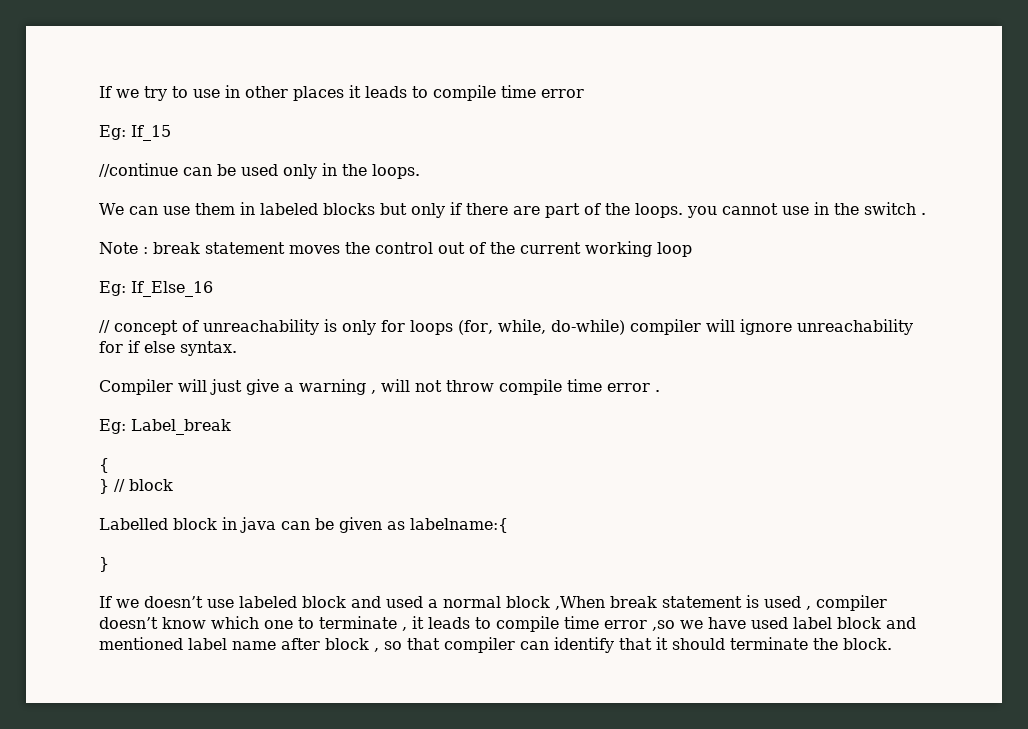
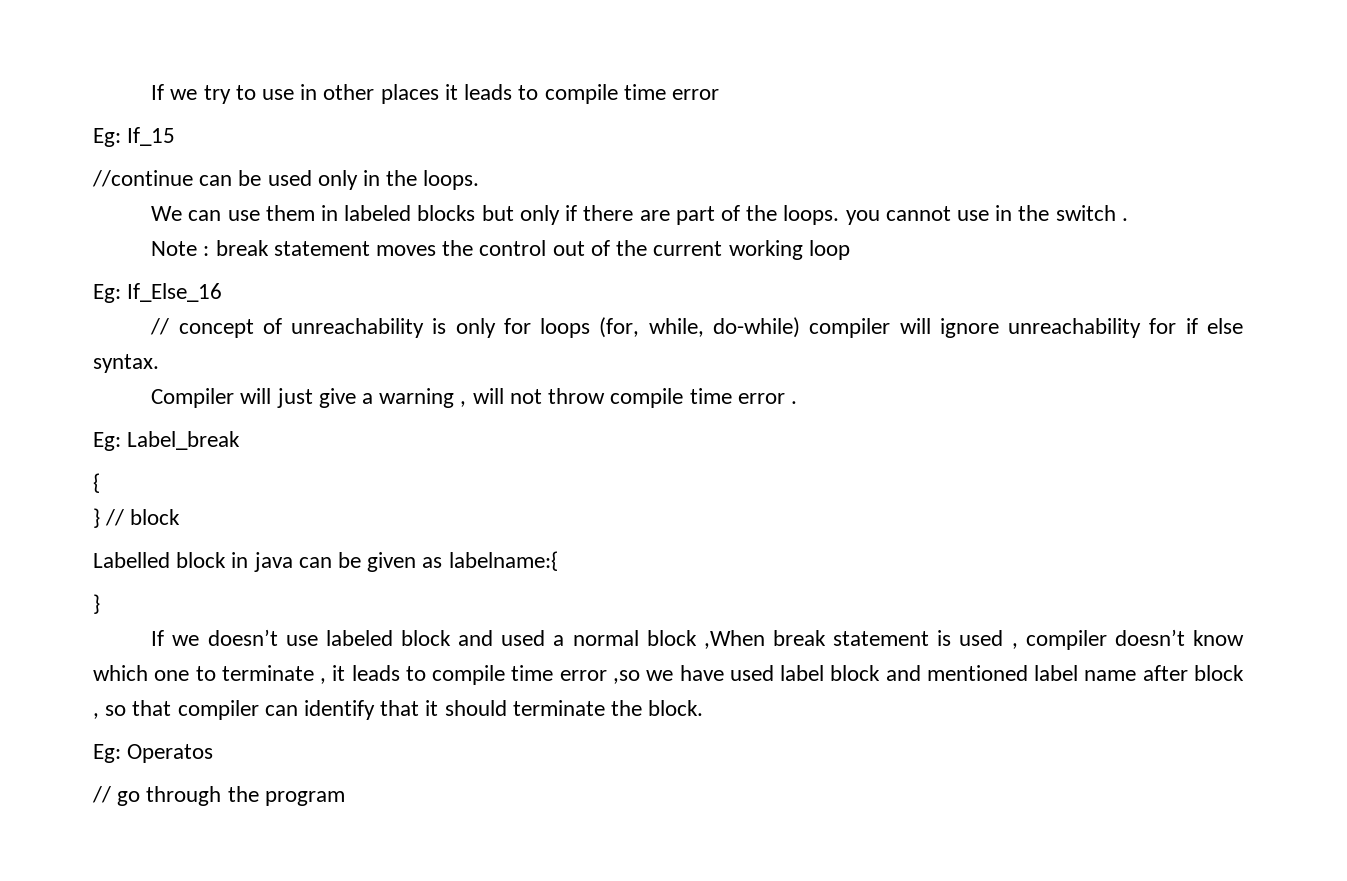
(892, 644) none -> [93,744,214,763] [92,786,345,806] // Eg: Operatos // // go through the program

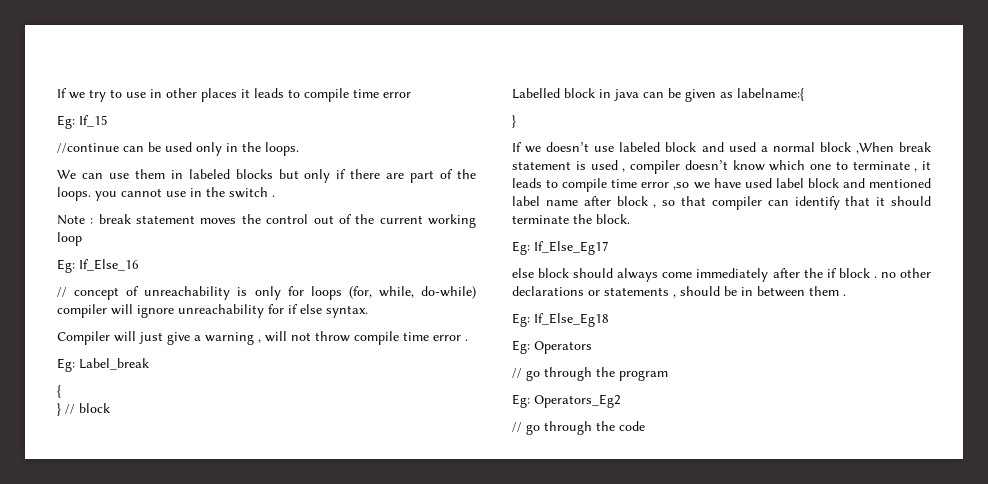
[127,744,214,763] Operatos -> [534,241,609,255] [512,268,931,282] [512,286,846,298] [512,313,609,327] [512,340,592,354] If_Else_Eg17 // else block should always come immediately after the if block . no other declarations or statements , should be in between them . // Eg: If_Else_Eg18 // Eg: Operators
(345, 798) none -> [512,394,621,408] [512,421,645,435] // Eg: Operators_Eg2 // // go through the code

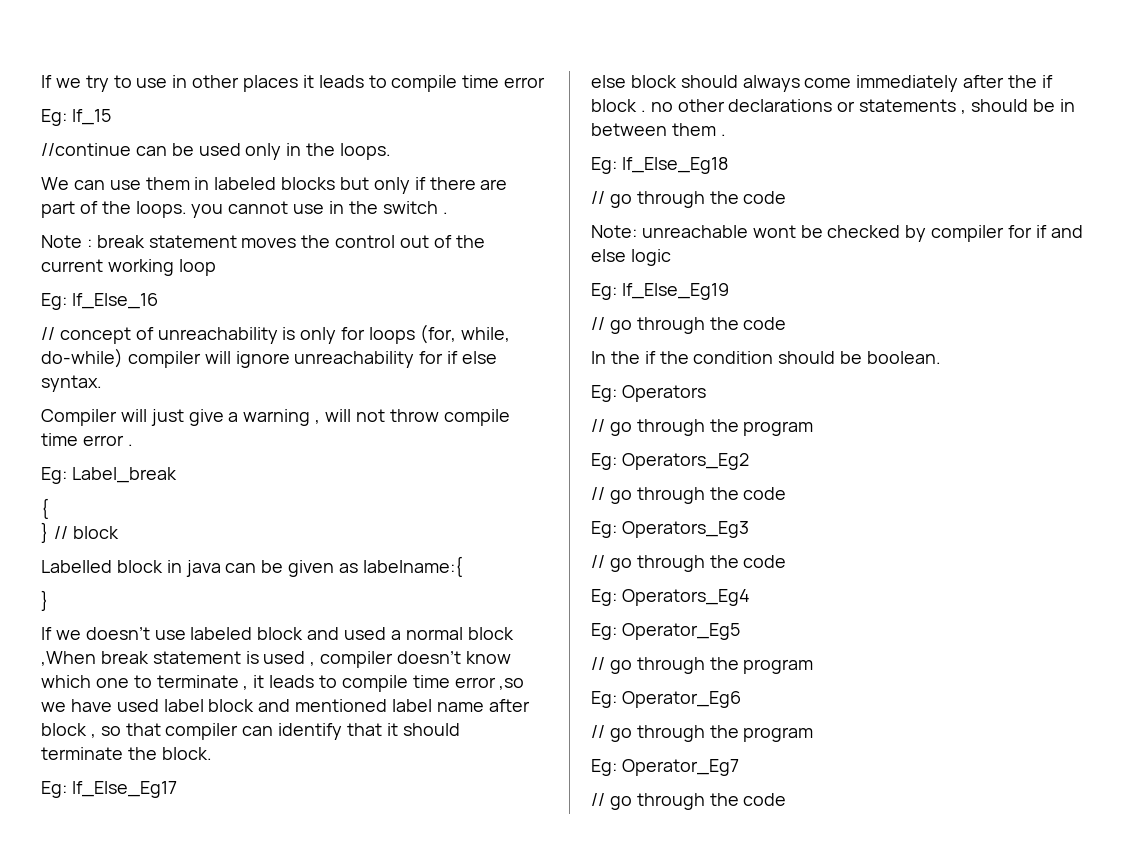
(609, 320) none -> [591,191,787,208] [591,225,1083,242] [591,249,671,266] [591,283,729,300] [591,317,787,334] [591,351,942,364] // // go through the code // Note: unreachable wont be checked by compiler for if and else logic // Eg: If_Else_Eg19 // // go through the code // In the if the condition should be boolean.
(645, 426) none -> [591,521,749,538] [591,555,787,572] [591,589,750,606] [591,623,740,640] [591,657,814,674] [591,691,741,708] [591,725,814,742] [591,759,739,776] [591,793,787,810] // Eg: Operators_Eg3 // // go through the code // Eg: Operators_Eg4 // Eg: Operator_Eg5 // // go through the program // Eg: Operator_Eg6 // // go through the program // Eg: Operator_Eg7 // // go through the code

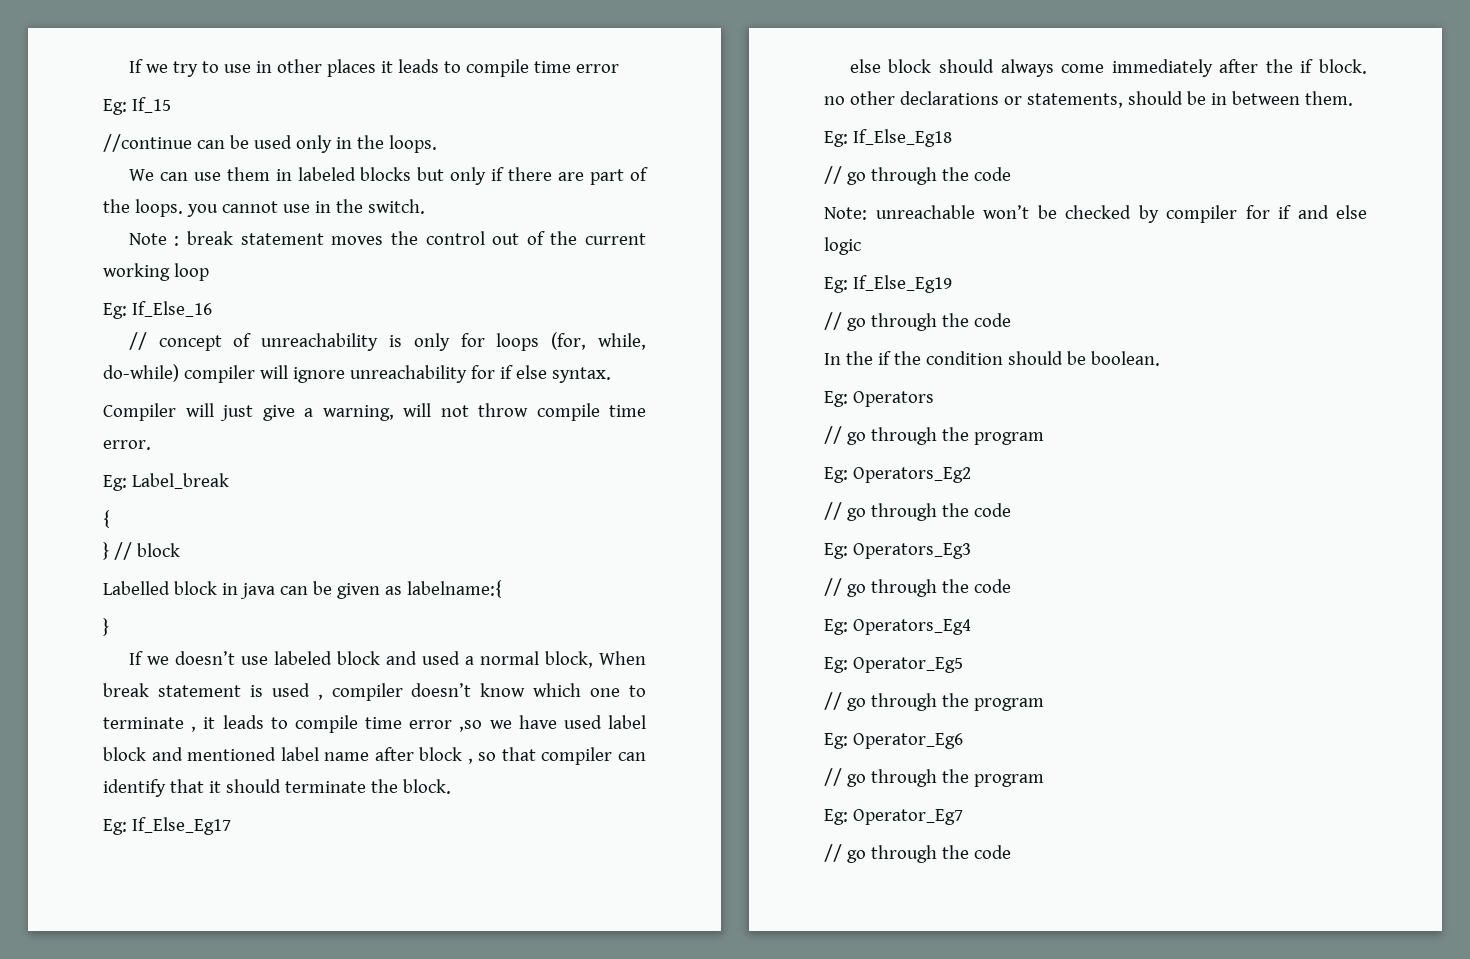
[382,201,448,214] switch . -> [367,199,425,214] switch.
[243,409,321,426] warning , -> [322,405,394,421] warning,
[82,435,133,446] error . -> [103,440,151,450] error.
[467,627,514,640] [41,651,96,666] block ,When -> [544,651,646,668] block, When
[591,99,646,112] block . -> [1319,59,1367,74] block.
[859,99,967,114] statements , -> [1026,93,1123,108] statements,
[671,123,726,136] them . -> [1304,91,1353,106] them.
[752,225,796,238] wont -> [983,205,1029,219] won’t

